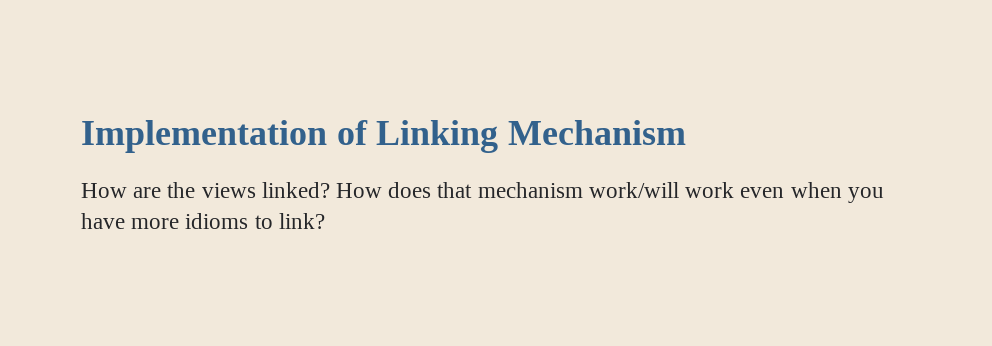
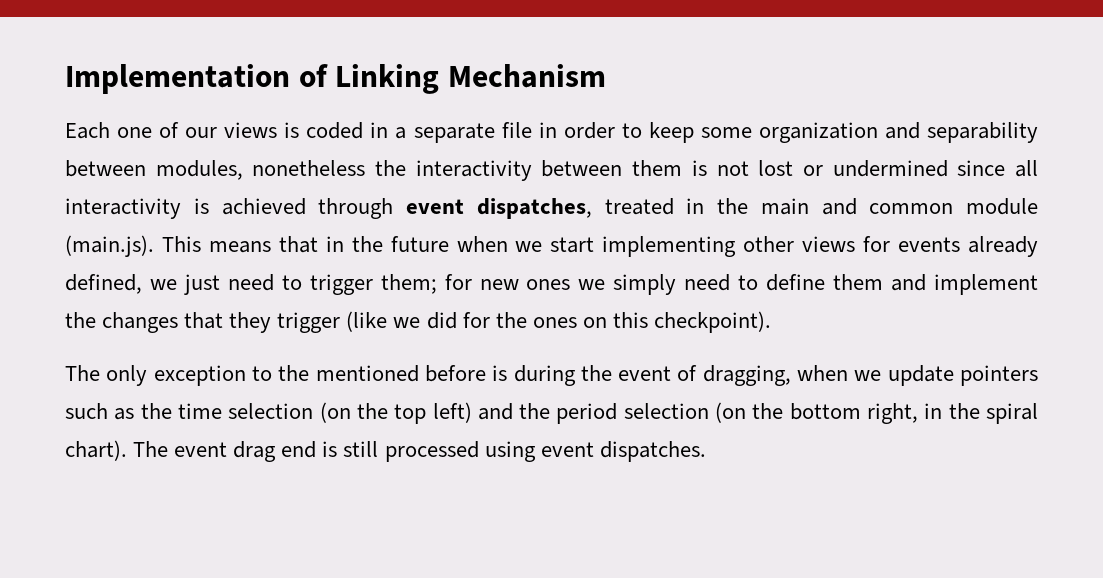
[81,182,884,203] [81,213,325,229] How are the views linked? How does that mechanism work/will work even when you have more idioms to link? -> [65,122,1038,143] [65,160,1039,181] [65,198,1038,219] [65,235,1038,257] [65,274,1038,295] [65,311,771,333] [65,365,1038,386] [65,402,1038,424] [65,440,706,462] Each one of our views is coded in a separate file in order to keep some organization and separability between modules, nonetheless the interactivity between them is not lost or undermined since all interactivity is achieved through event dispatches, treated in the main and common module (main.js). This means that in the future when we start implementing other views for events already defined, we just need to trigger them; for new ones we simply need to define them and implement the changes that they trigger (like we did for the ones on this checkpoint). // The only exception to the mentioned before is during the event of dragging, when we update pointers such as the time selection (on the top left) and the period selection (on the bottom right, in the spiral chart). The event drag end is still processed using event dispatches.

